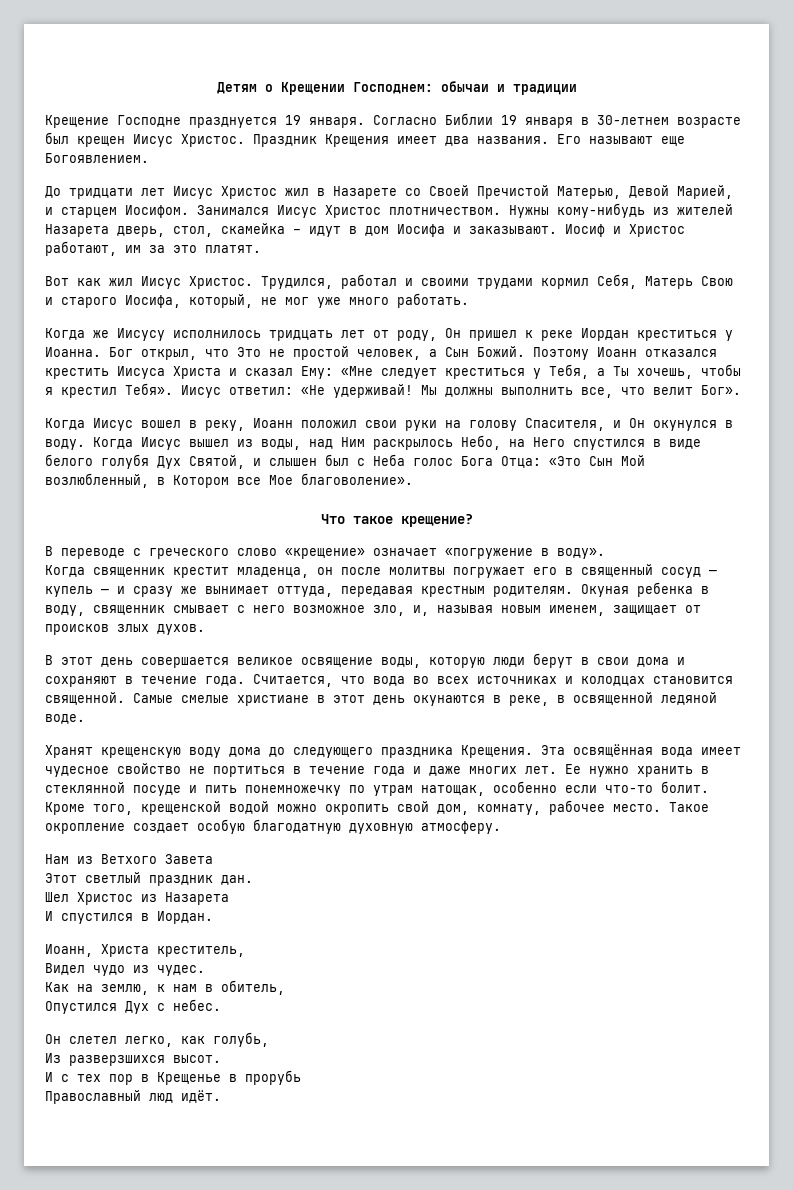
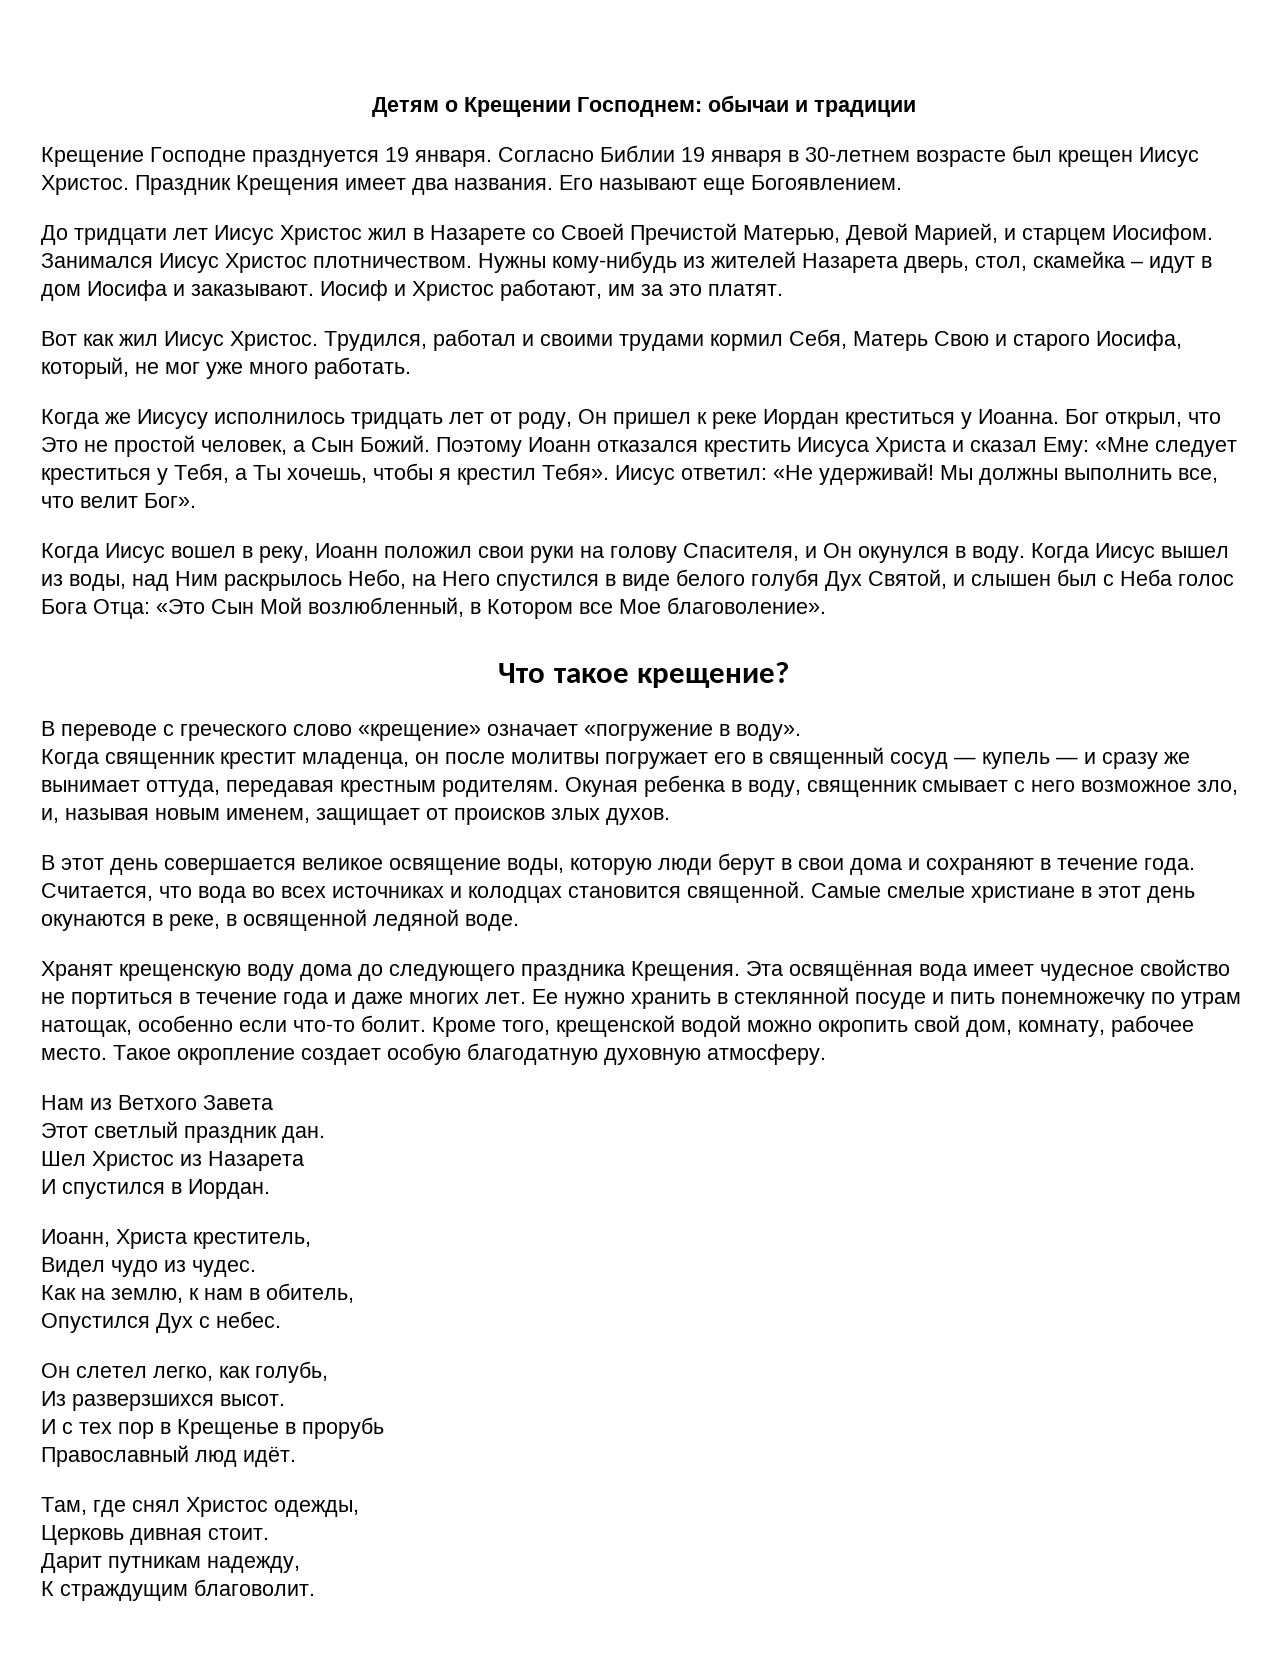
(221, 1096) none -> [41,1497,359,1517] [41,1525,269,1545] [41,1553,300,1573] [41,1579,315,1601] // Там, где снял Христос одежды, // Церковь дивная стоит. // Дарит путникам надежду, // К страждущим благоволит.

